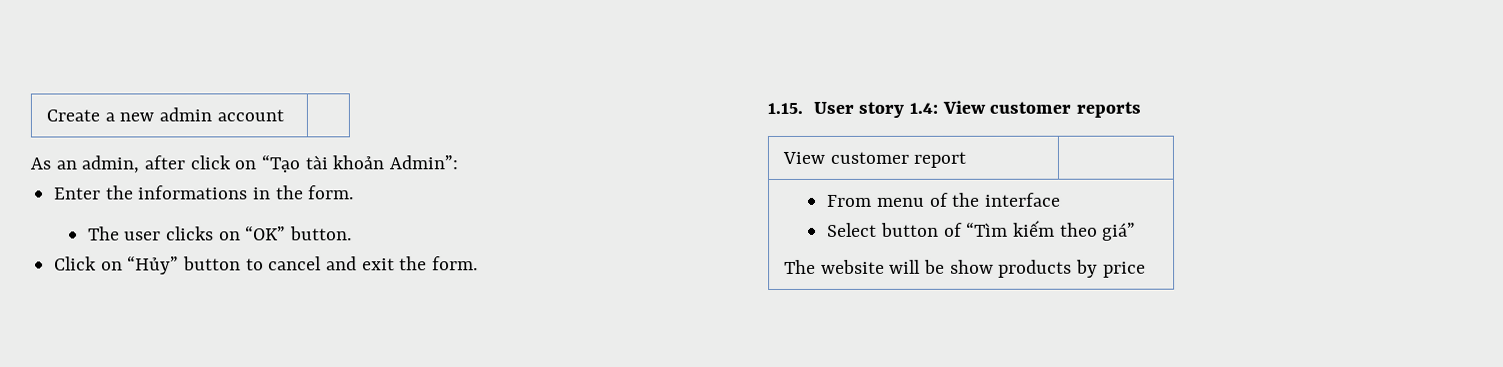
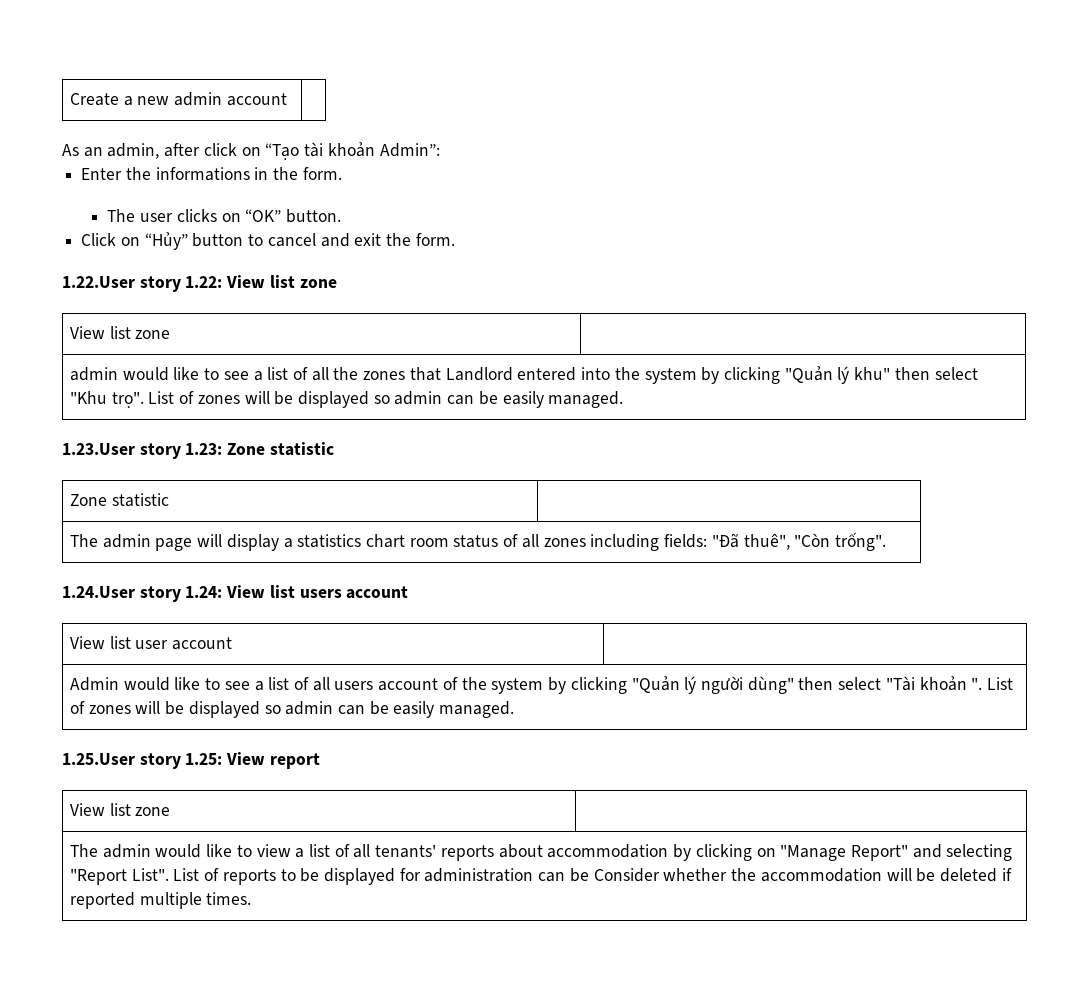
[767,100,1141,118] [781,151,967,168] [827,192,1061,207] [827,220,1137,241] [783,259,1146,278] 1.15. User story 1.4: View customer reports // View customer report | // From menu of the interface // Select button of “Tìm kiếm theo giá” // The website will be show products by price -> [62,275,337,292] [69,326,171,339] [69,366,978,384] [69,391,624,408] [62,442,334,459] [69,493,169,507] [69,533,886,551] [62,585,409,602] [69,636,233,650] [69,676,1014,694] [69,701,515,718] [62,752,320,769] [69,803,171,816] [69,844,1013,861] [69,868,1012,885] [69,892,252,909] 1.22.User story 1.22: View list zone // View list zone | // admin would like to see a list of all the zones that Landlord entered into the system by clicking "Quản lý khu" then select "Khu trọ". List of zones will be displayed so admin can be easily managed. // 1.23.User story 1.23: Zone statistic // Zone statistic | // The admin page will display a statistics chart room status of all zones including fields: "Đã thuê", "Còn trống". // 1.24.User story 1.24: View list users account // View list user account | // Admin would like to see a list of all users account of the system by clicking "Quản lý người dùng" then select "Tài khoản ". List of zones will be displayed so admin can be easily managed. // 1.25.User story 1.25: View report // View list zone | // The admin would like to view a list of all tenants' reports about accommodation by clicking on "Manage Report" and selecting "Report List". List of reports to be displayed for administration can be Consider whether the accommodation will be deleted if reported multiple times.

